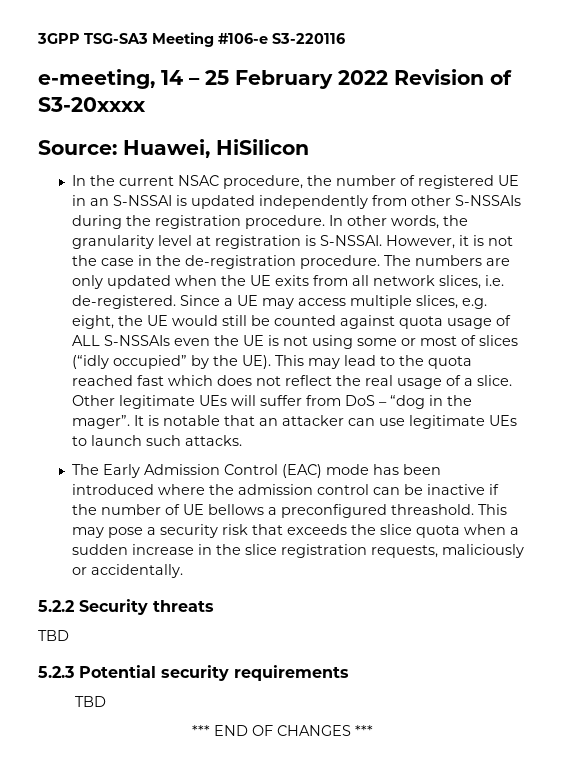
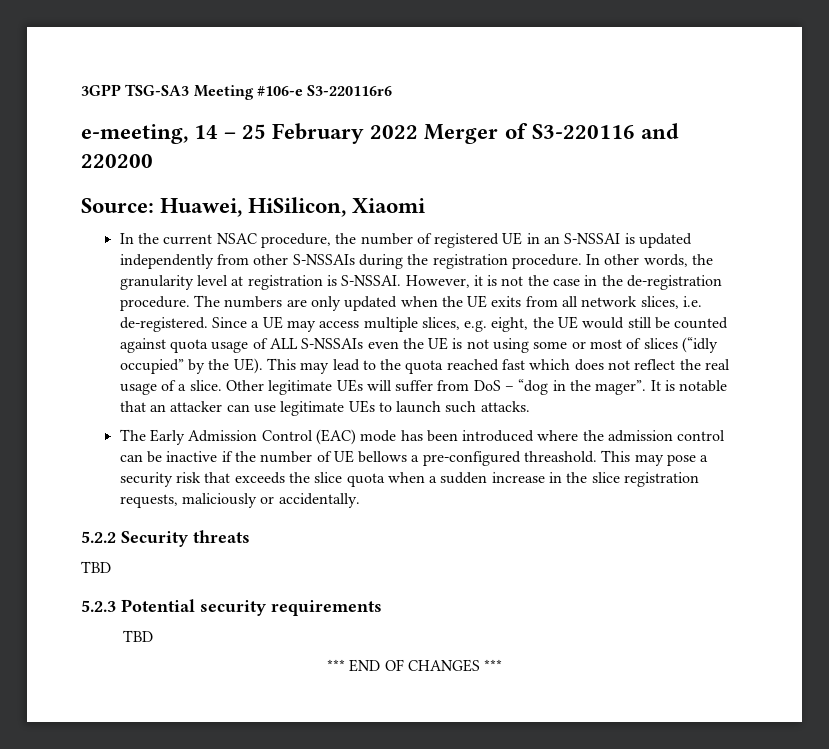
[272,33,345,44] S3-220116 -> [307,85,393,96] S3-220116r6
[394,69,512,85] [38,97,146,112] Revision of S3-20xxxx -> [424,123,679,144] [81,154,153,168] Merger of S3-220116 and 220200
[216,139,309,155] HiSilicon -> [248,197,426,217] HiSilicon, Xiaomi
[281,504,388,518] preconfigured -> [422,451,521,466] pre-configured

